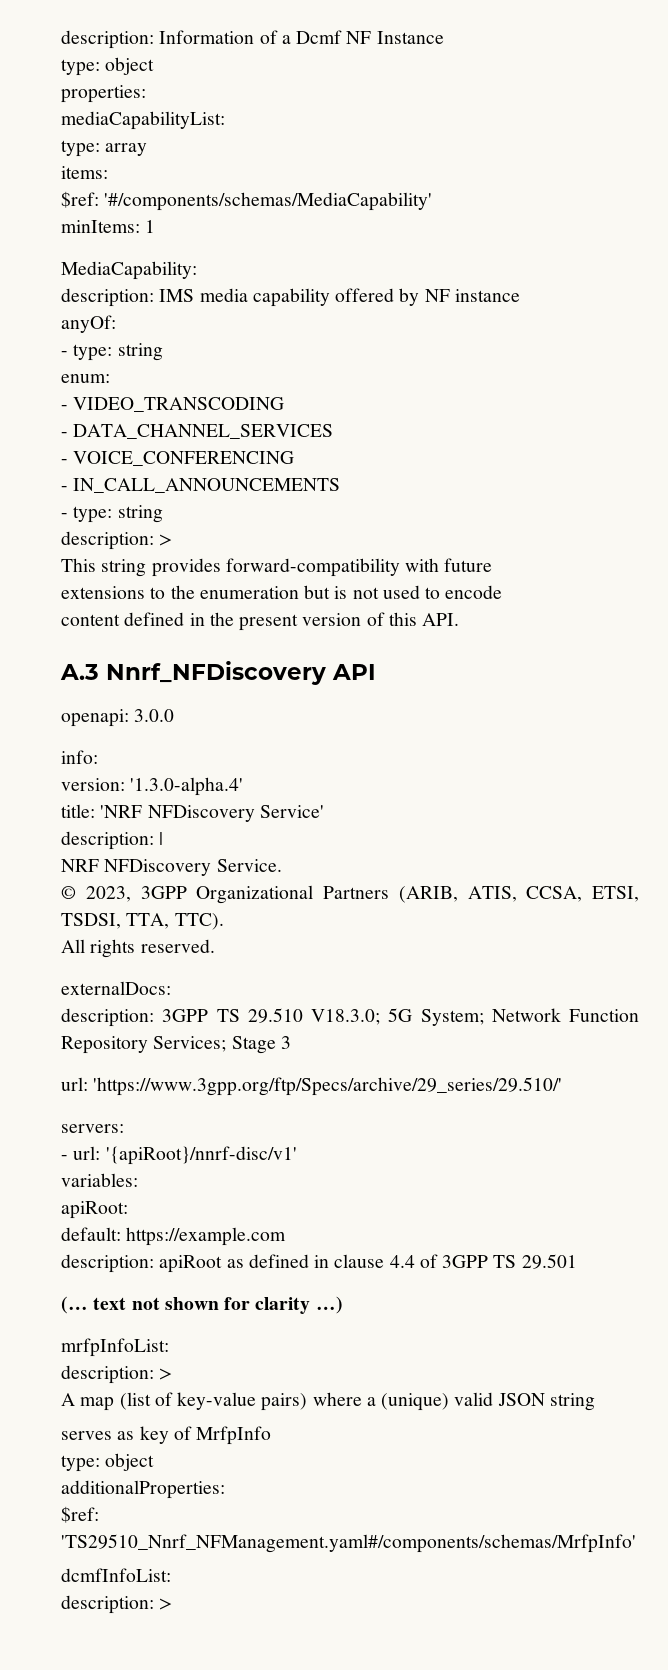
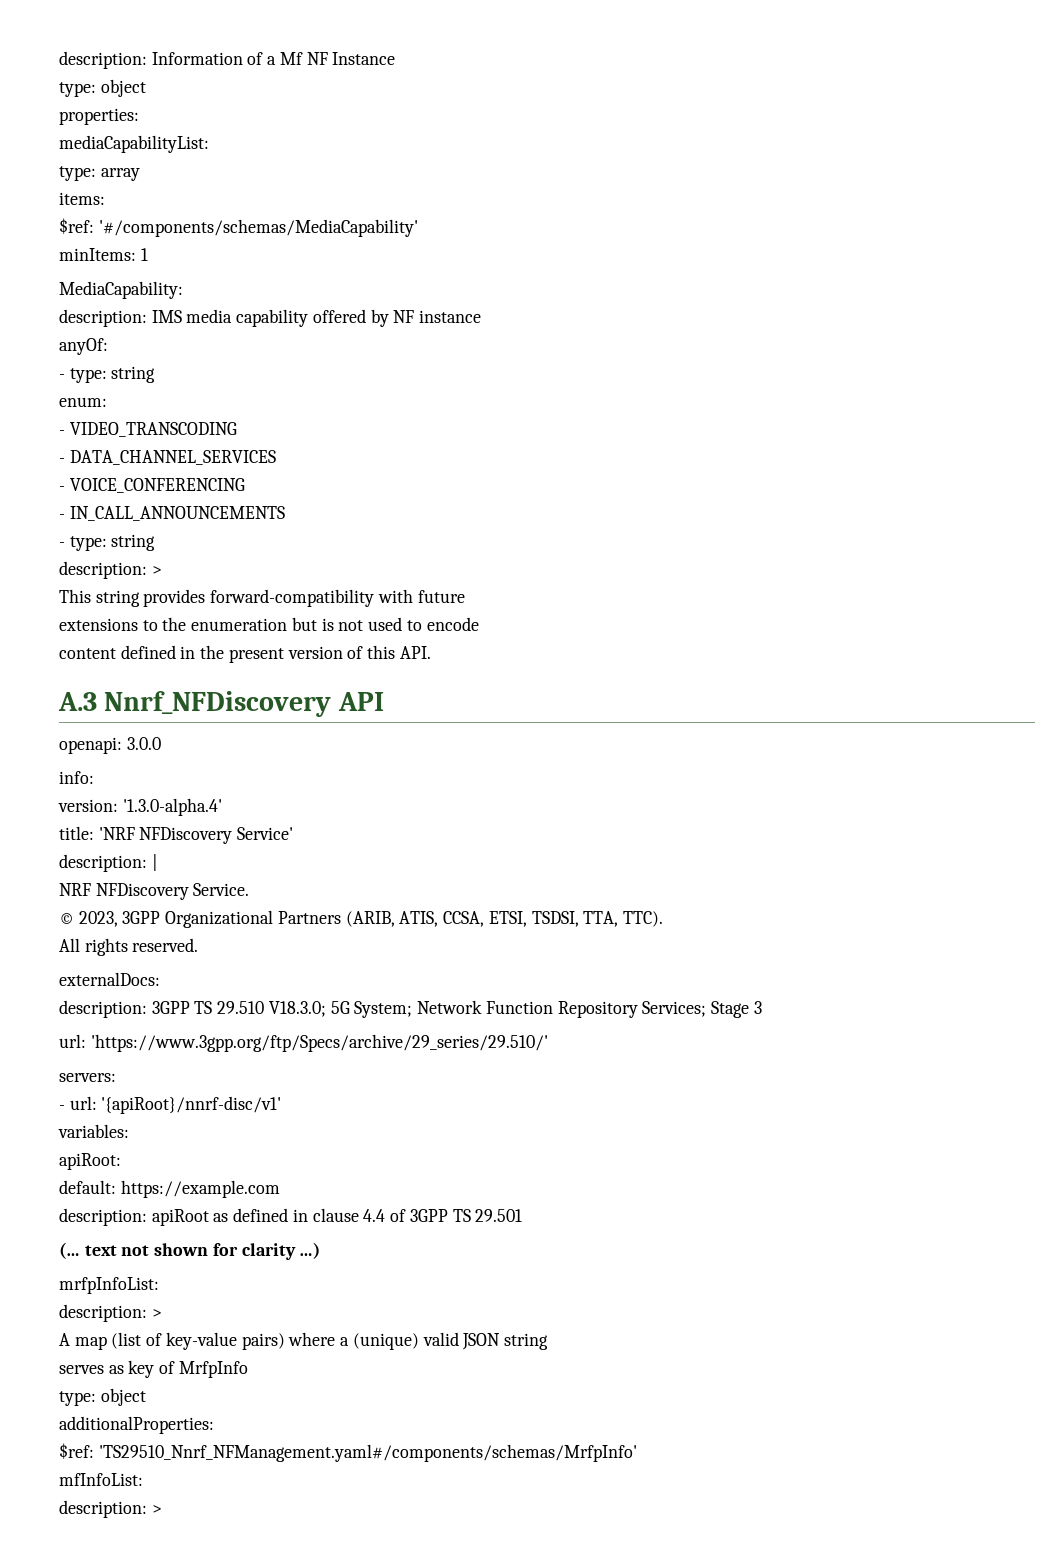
[296,30,343,44] Dcmf -> [279,52,303,65] Mf
[61,1568,171,1582] dcmfInfoList: -> [59,1473,143,1486] mfInfoList:

